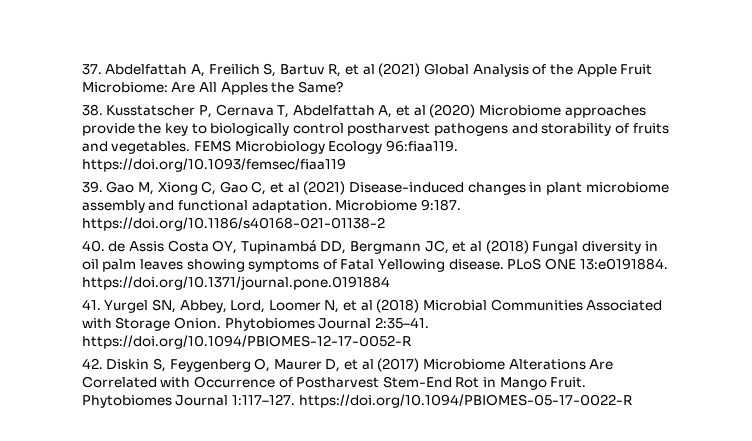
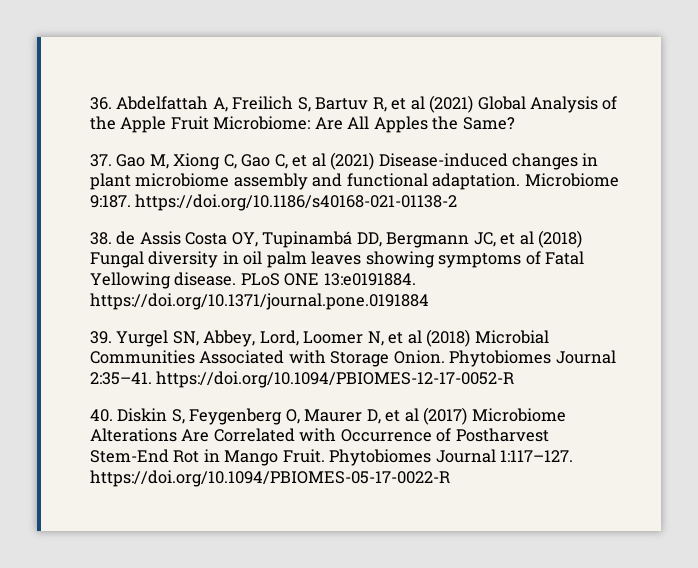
[81,64,102,75] 37. -> [90,97,113,110] 36.
[81,104,646,118] [81,123,669,136] [81,140,458,154] [81,158,346,172] [81,181,103,193] 38. Kusstatscher P, Cernava T, Abdelfattah A, et al (2020) Microbiome approaches provide the key to biologically control postharvest pathogens and storability of fruits and vegetables. FEMS Microbiology Ecology 96:fiaa119. https://doi.org/10.1093/femsec/fiaa119 // 39. -> [90,154,113,167] 37.
[81,240,105,252] 40. -> [90,232,113,245] 38.
[81,299,101,310] 41. -> [90,331,113,344] 39.
[81,358,103,369] 42. -> [90,409,114,422] 40.

